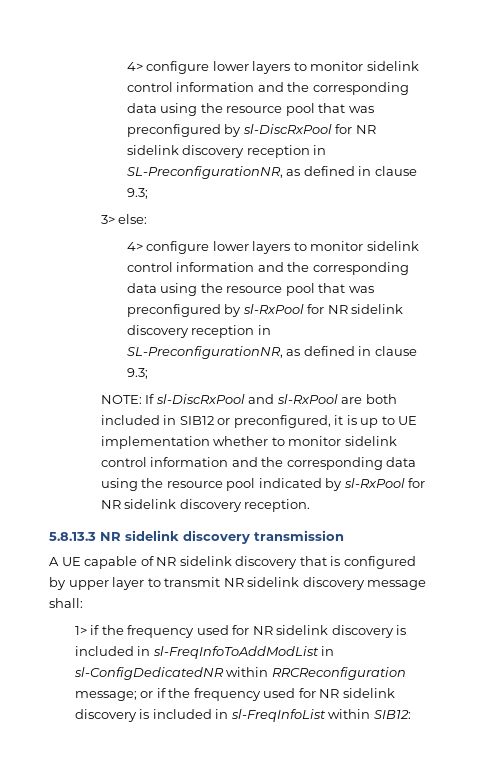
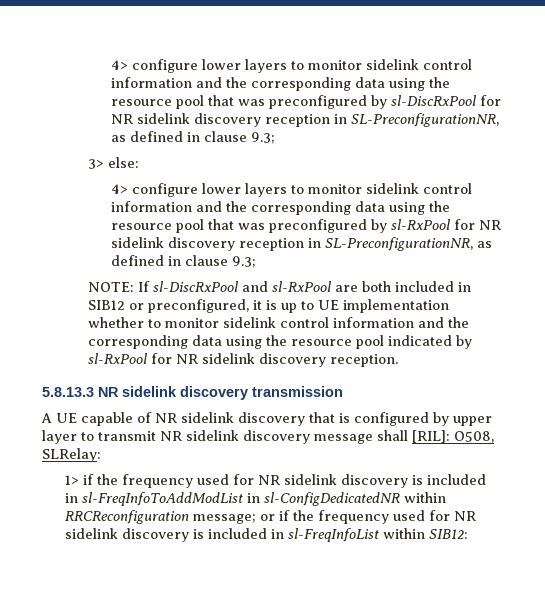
[49,598,83,608] shall: -> [377,430,494,443] [42,448,101,462] shall [RIL]: O508, SLRelay:

